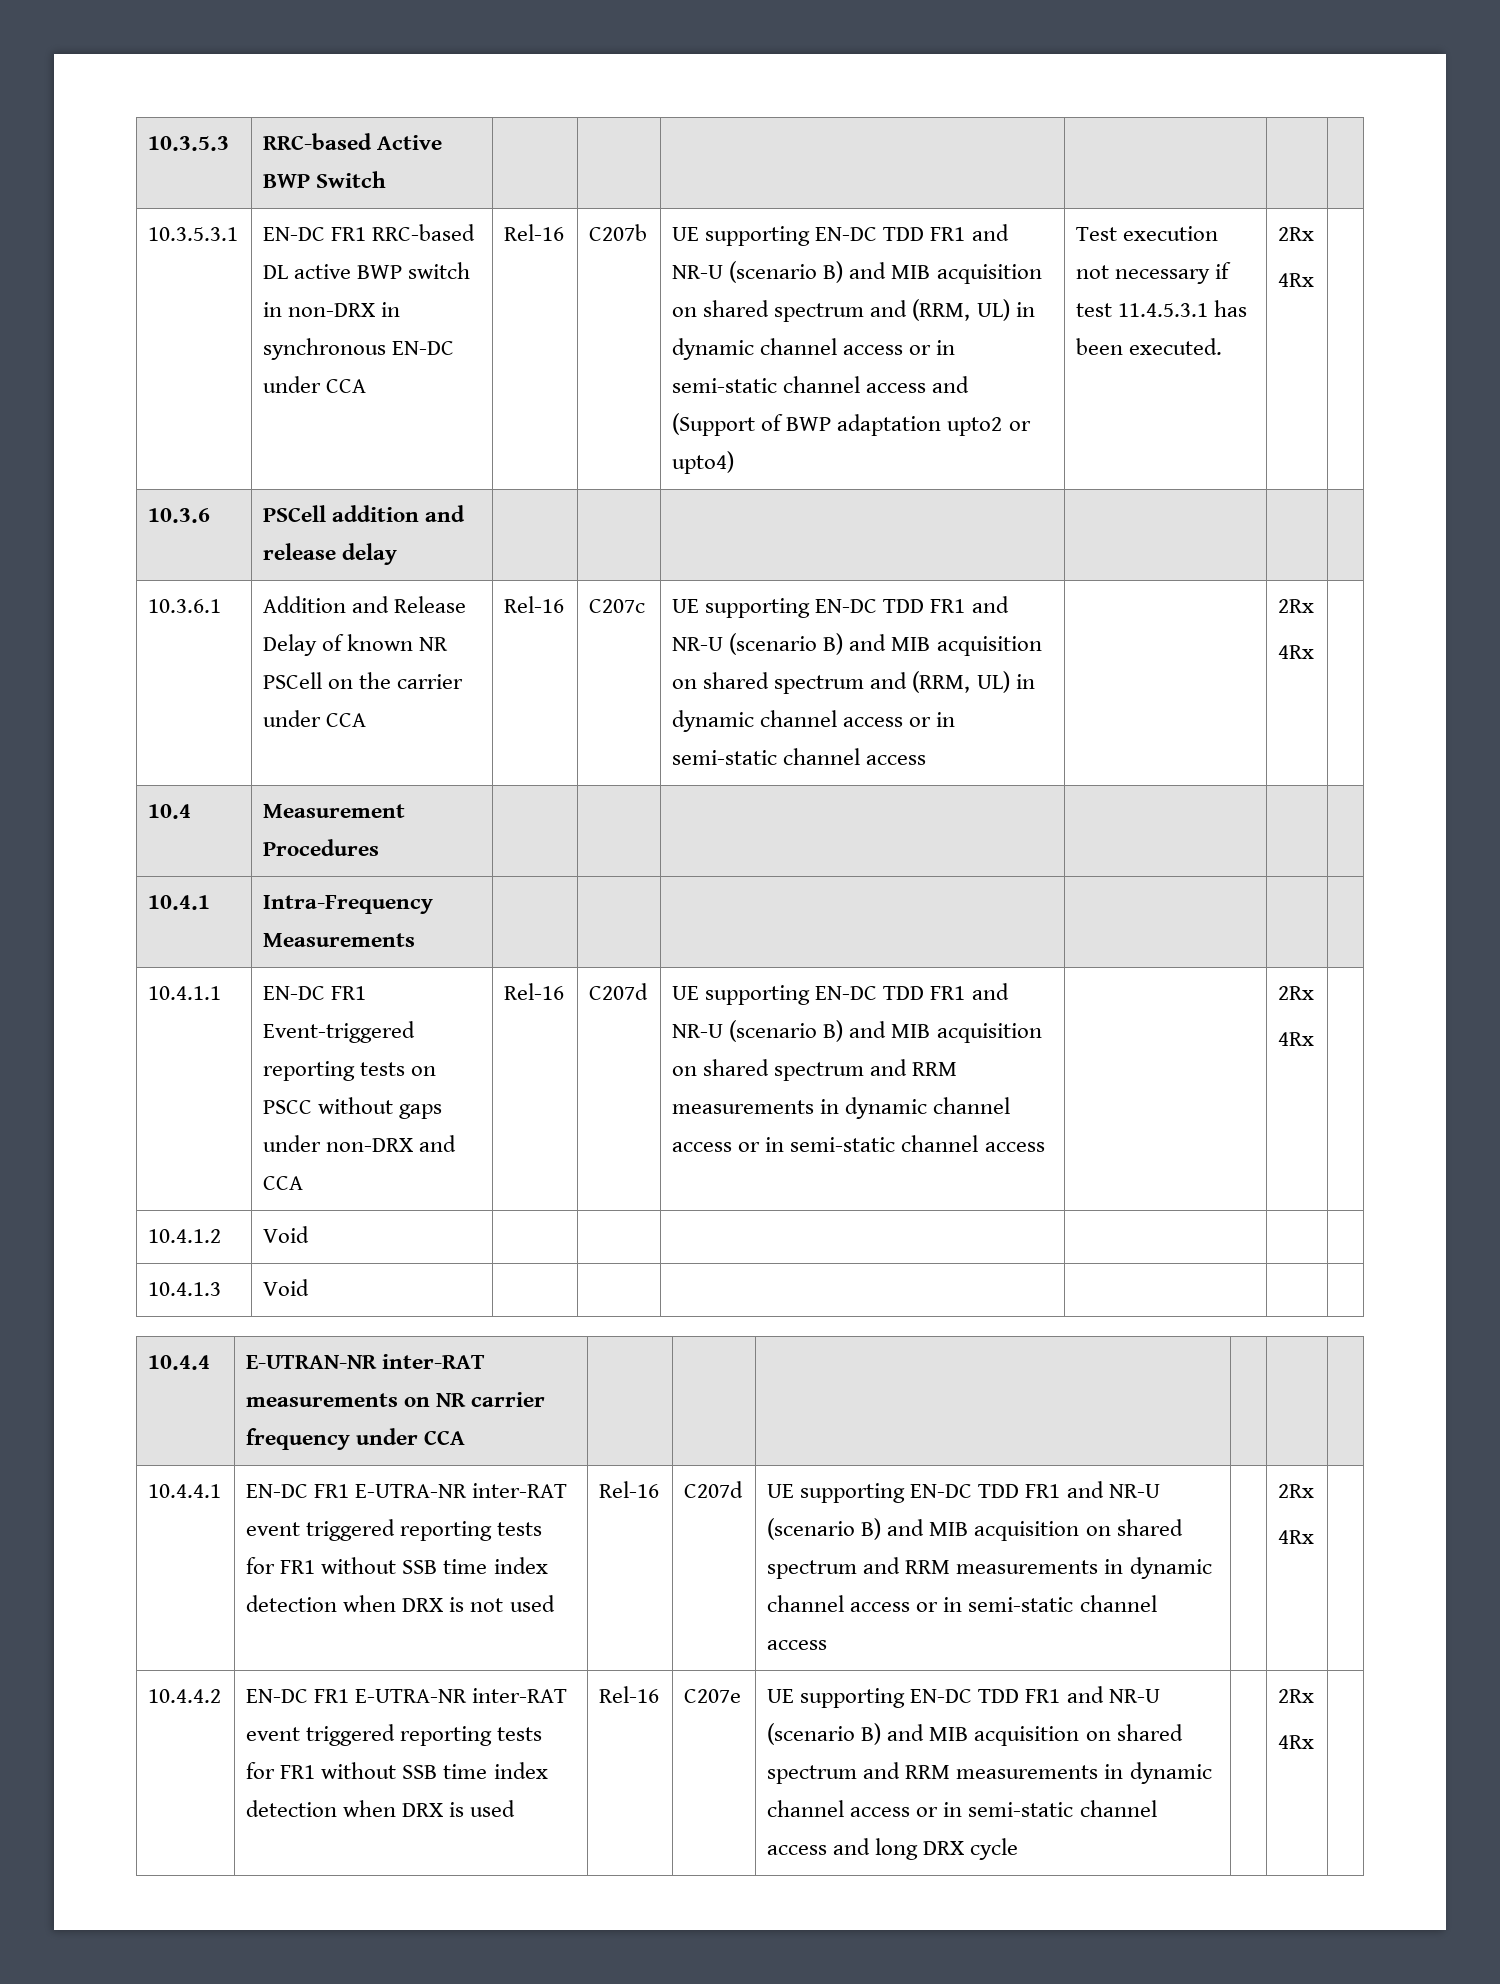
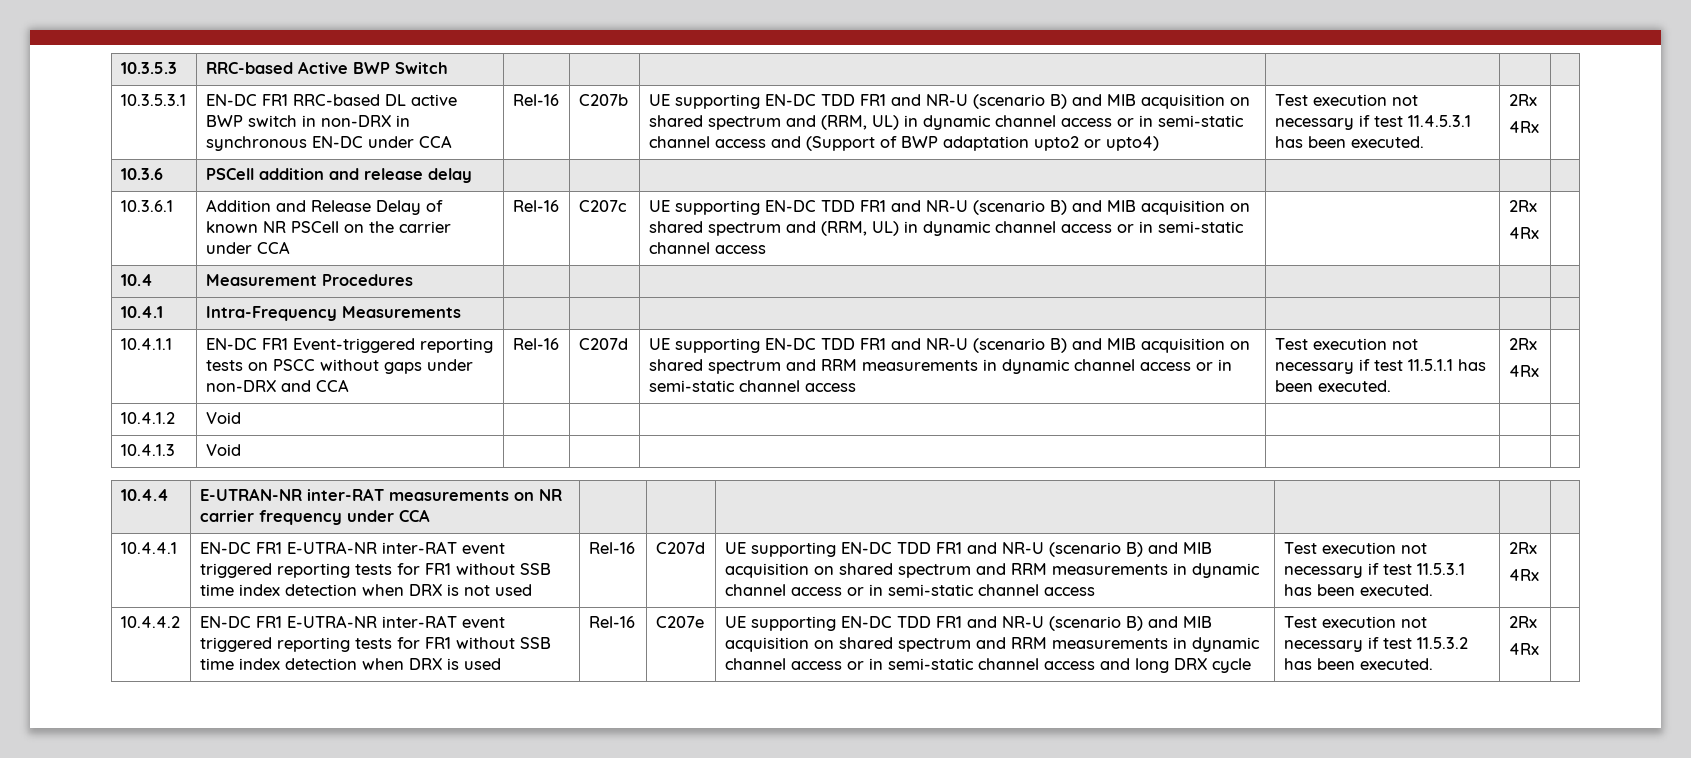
(1045, 1147) none -> [1274,338,1418,350] [1274,359,1486,374] [1274,380,1391,392] Test execution not necessary if test 11.5.1.1 has been executed.
(828, 1645) none -> [1283,542,1427,554] [1283,563,1465,578] [1283,584,1433,596] Test execution not necessary if test 11.5.3.1 has been executed.
(1019, 1849) none -> [1283,616,1427,628] [1283,637,1468,652] [1283,658,1433,670] Test execution not necessary if test 11.5.3.2 has been executed.

